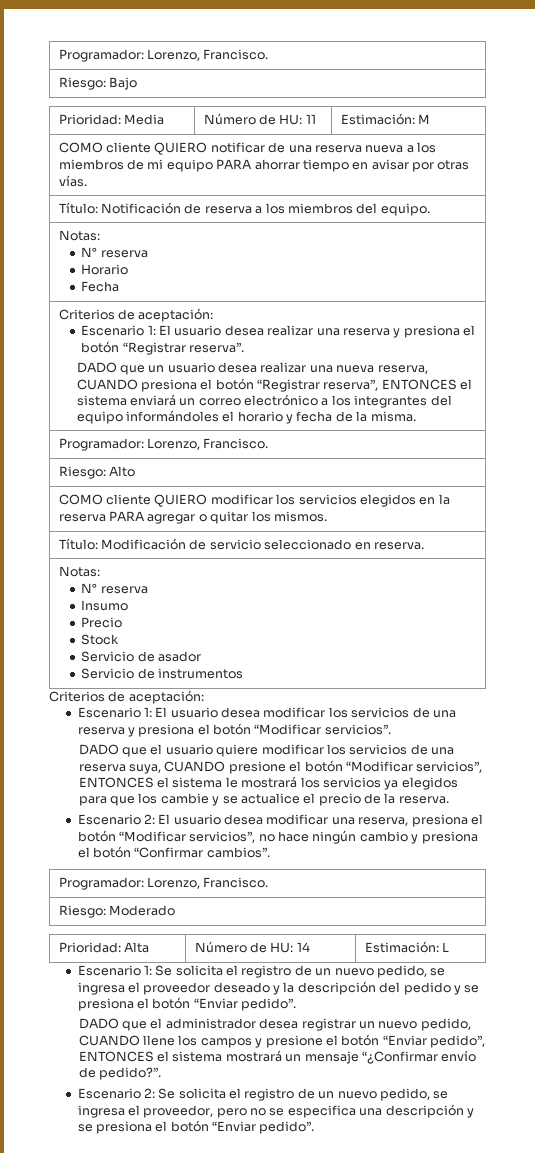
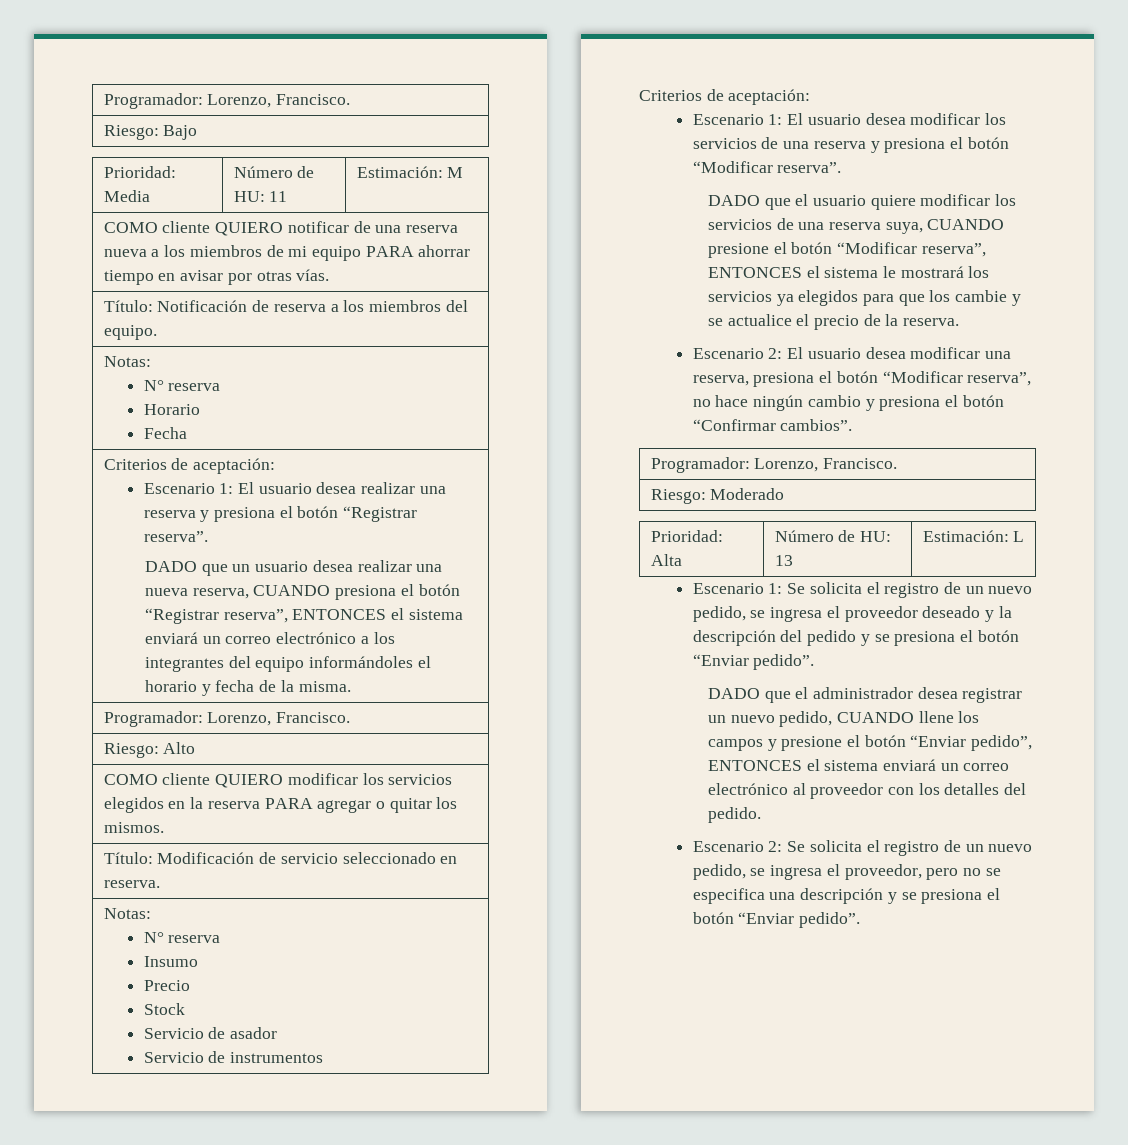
[324,724,391,735] servicios”. -> [777,162,842,173] reserva”.
[416,761,483,773] servicios”, -> [921,243,986,257] reserva”,
[189,831,256,843] servicios”, -> [967,372,1032,386] reserva”,
[296,942,310,952] 14 -> [774,555,793,566] 13
[225,1050,477,1064] [78,1067,162,1080] mostrará un mensaje “¿Confirmar envío de pedido?”. -> [883,759,1010,771] [707,783,1027,799] [707,807,761,823] enviará un correo electrónico al proveedor con los detalles del pedido.

